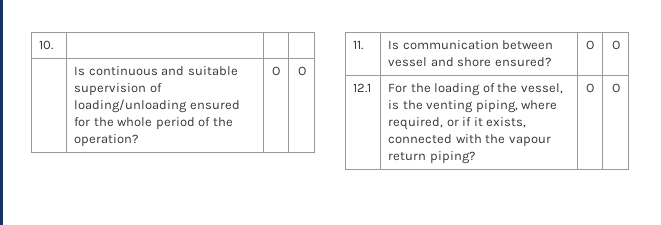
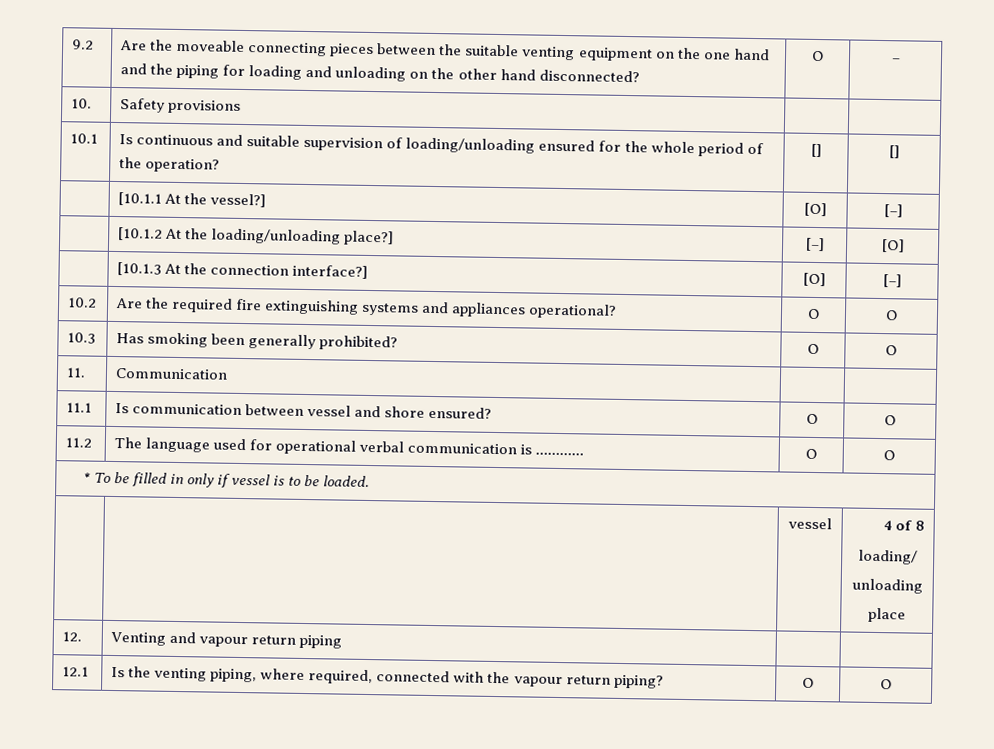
[39,40,54,50] 10. | | | // -> [72,39,95,50] [120,39,770,62] [120,63,640,83] [810,50,825,62] [890,58,901,63] [71,98,93,109] [120,98,242,114] [70,133,99,144] 9.2 | Are the moveable connecting pieces between the suitable venting equipment on the one hand and the piping for loading and unloading on the other hand disconnected? | O | – // 10. | Safety provisions | | // 10.1
(139, 140) none -> [810,143,822,158] [888,145,900,159] [118,192,267,208] [803,202,827,217] [883,204,903,218] [118,227,395,246] [804,237,825,252] [880,239,905,253] [117,262,369,279] [802,272,826,287] [882,274,902,288] [68,297,98,308] [115,297,618,319] [806,308,821,320] [884,310,899,321] [67,332,97,344] [116,332,399,351] | [] | [] // | [10.1.1 At the vessel?] | [O] | [–] // | [10.1.2 At the loading/unloading place?] | [–] | [O] // | [10.1.3 At the connection interface?] | [O] | [–] // 10.2 | Are the required fire extinguishing systems and appliances operational? | O | O // 10.3 | Has smoking been generally prohibited?
(364, 45) none -> [115,368,229,380] [66,402,93,413] | Communication | | // 11.1
[353,83,372,93] [388,83,563,96] [388,100,400,110] 12.1 | For the loading of the vessel, is -> [65,437,93,448] [114,437,585,456] [804,448,818,460] [882,450,896,461] [82,471,371,488] [788,517,832,530] [882,520,925,531] [858,549,918,565] [851,578,923,594] [868,607,906,623] [62,631,83,642] [110,631,343,649] [62,666,90,677] [111,666,126,678] 11.2 | The language used for operational verbal communication is ………… | O | O // * To be filled in only if vessel is to be loaded. // | | vessel | 4 of 8 // loading/ // unloading // place // 12. | Venting and vapour return piping | | // 12.1 | Is
[446,117,527,128] or if it exists, -> (374, 677) none

